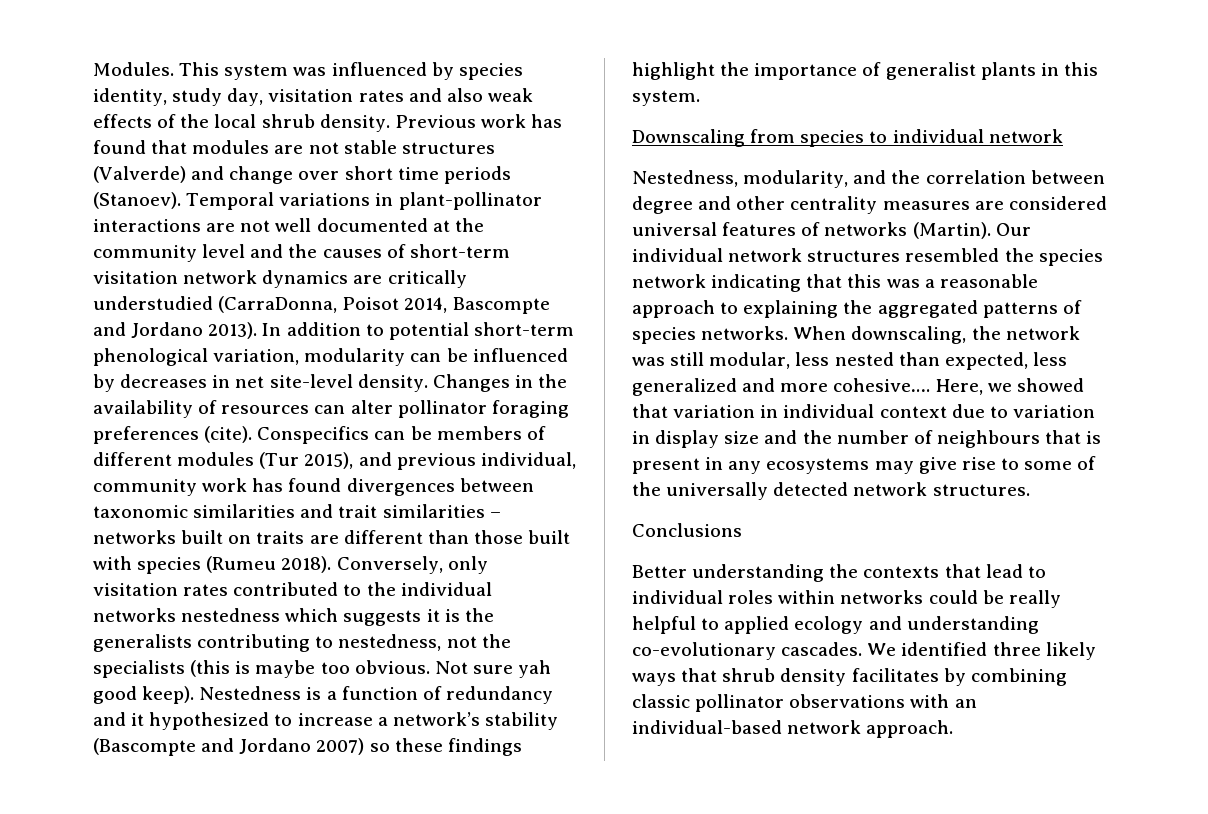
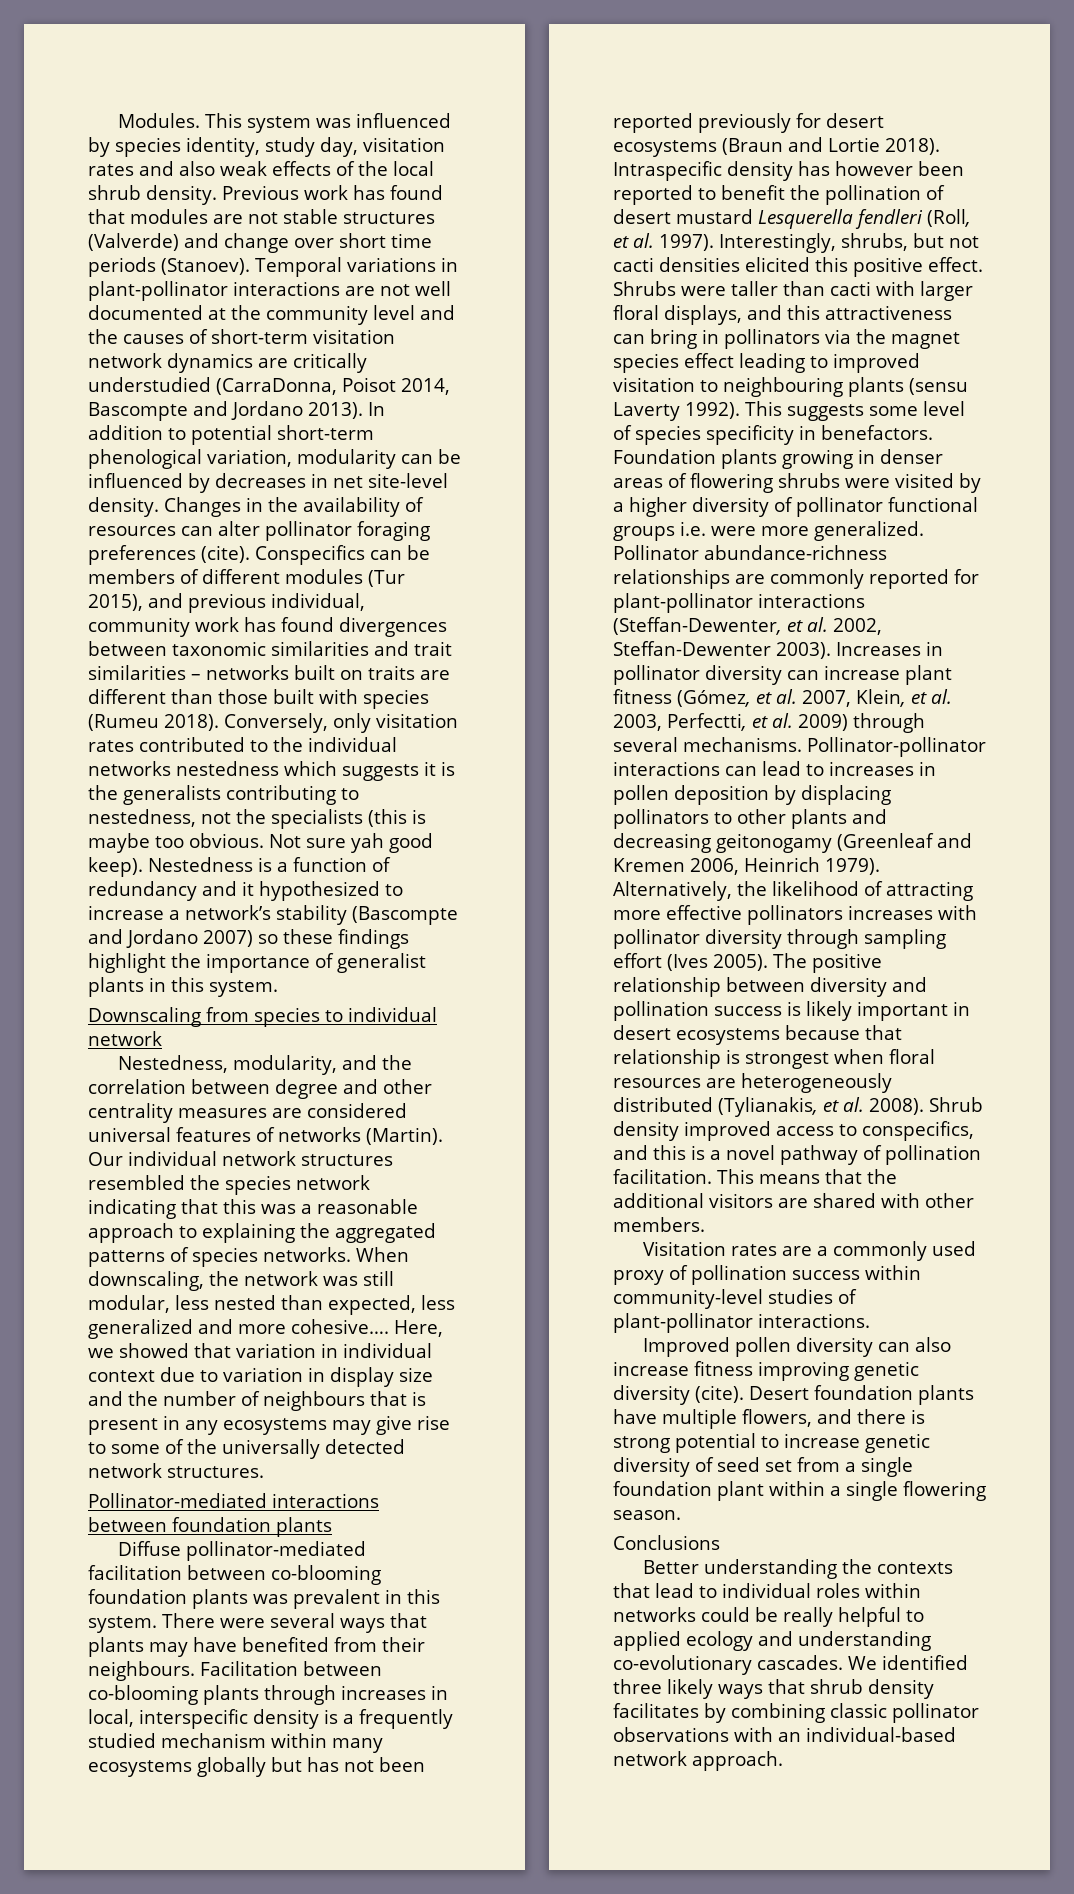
(1030, 490) none -> [88,1493,379,1508] [88,1517,332,1537] [118,1541,367,1561] [88,1565,381,1585] [88,1589,440,1609] [88,1613,427,1633] [88,1637,425,1657] [88,1661,382,1681] [88,1685,448,1705] [88,1709,453,1729] [88,1733,383,1753] [88,1757,425,1777] [613,113,884,133] [613,137,940,157] [613,161,964,181] [613,185,945,205] [613,209,971,229] [613,233,979,253] [613,257,983,277] [613,281,973,301] [613,305,952,325] [613,329,960,349] [613,353,920,373] [613,377,968,397] [613,401,965,421] [613,425,933,445] [613,449,943,469] [613,473,981,493] [613,497,978,517] [613,521,924,541] [613,545,887,560] [613,569,979,589] [613,593,865,613] [613,617,882,635] [613,641,943,659] [613,665,952,685] [613,689,952,707] [613,713,925,733] [613,737,986,757] [613,761,936,776] [613,785,891,805] [613,809,887,829] [613,833,972,853] [613,857,880,875] [613,881,973,901] [613,905,977,925] [613,929,946,949] [613,953,882,973] [613,977,927,997] [613,1001,970,1021] [613,1025,902,1045] [613,1049,935,1069] [613,1073,892,1093] [613,1097,983,1117] [613,1121,974,1141] [613,1145,981,1165] [613,1169,897,1184] [613,1193,974,1208] [613,1217,705,1232] [643,1241,977,1261] [613,1265,921,1285] [613,1289,857,1309] [613,1313,870,1333] [643,1337,952,1357] [613,1361,919,1381] [613,1385,974,1405] [613,1409,925,1429] [613,1433,930,1453] [613,1457,913,1477] [613,1481,986,1501] [613,1510,681,1520] // Pollinator-mediated interactions between foundation plants // Diffuse pollinator-mediated facilitation between co-blooming foundation plants was prevalent in this system. There were several ways that plants may have benefited from their neighbours. Facilitation between co-blooming plants through increases in local, interspecific density is a frequently studied mechanism within many ecosystems globally but has not been reported previously for desert ecosystems (Braun and Lortie 2018). Intraspecific density has however been reported to benefit the pollination of desert mustard Lesquerella fendleri (Roll, et al. 1997). Interestingly, shrubs, but not cacti densities elicited this positive effect. Shrubs were taller than cacti with larger floral displays, and this attractiveness can bring in pollinators via the magnet species effect leading to improved visitation to neighbouring plants (sensu Laverty 1992). This suggests some level of species specificity in benefactors. Foundation plants growing in denser areas of flowering shrubs were visited by a higher diversity of pollinator functional groups i.e. were more generalized. Pollinator abundance-richness relationships are commonly reported for plant-pollinator interactions (Steffan-Dewenter, et al. 2002, Steffan‐Dewenter 2003). Increases in pollinator diversity can increase plant fitness (Gómez, et al. 2007, Klein, et al. 2003, Perfectti, et al. 2009) through several mechanisms. Pollinator-pollinator interactions can lead to increases in pollen deposition by displacing pollinators to other plants and decreasing geitonogamy (Greenleaf and Kremen 2006, Heinrich 1979). Alternatively, the likelihood of attracting more effective pollinators increases with pollinator diversity through sampling effort (Ives 2005). The positive relationship between diversity and pollination success is likely important in desert ecosystems because that relationship is strongest when floral resources are heterogeneously distributed (Tylianakis, et al. 2008). Shrub density improved access to conspecifics, and this is a novel pathway of pollination facilitation. This means that the additional visitors are shared with other members. // Visitation rates are a commonly used proxy of pollination success within community-level studies of plant-pollinator interactions. // Improved pollen diversity can also increase fitness improving genetic diversity (cite). Desert foundation plants have multiple flowers, and there is strong potential to increase genetic diversity of seed set from a single foundation plant within a single flowering season.

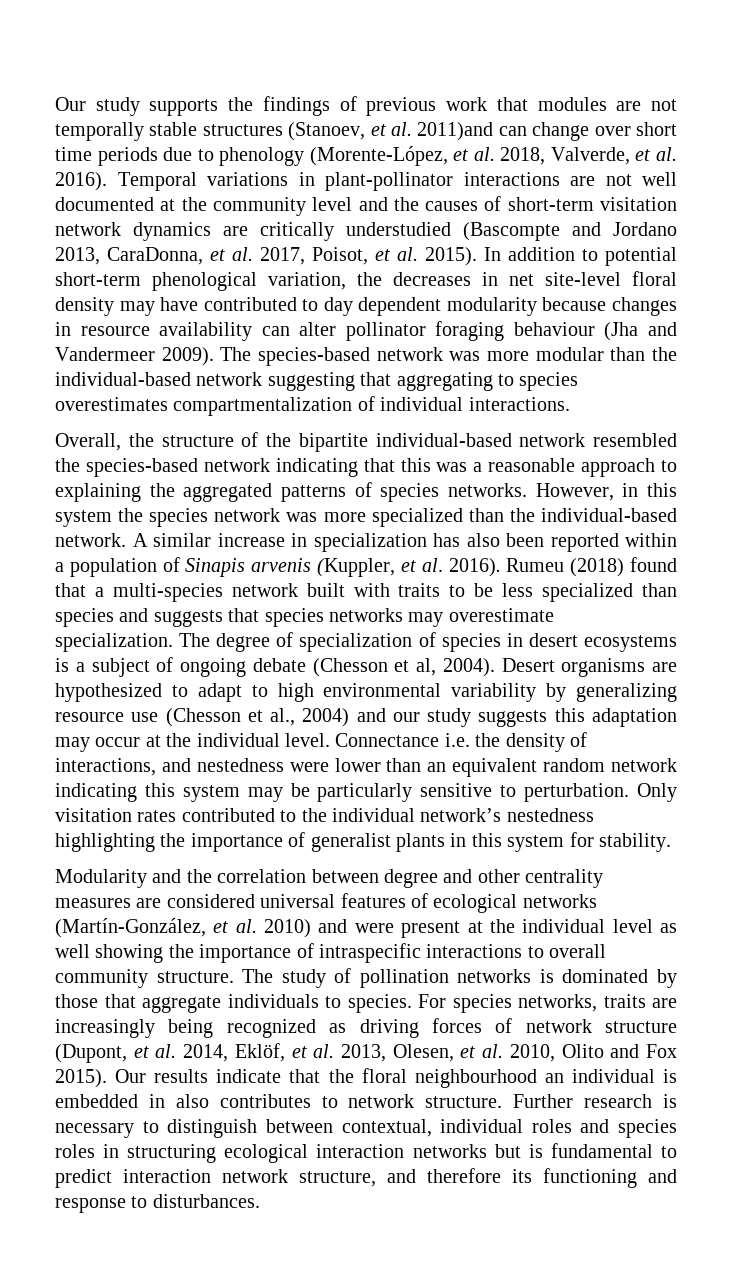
[118,113,452,133] [88,137,445,157] [88,161,434,176] [88,185,443,205] Modules. This system was influenced by species identity, study day, visitation rates and also weak effects of the local shrub density. Previous work has found -> [55,96,488,116] Our study supports the findings of previous work
(278, 218) none -> [55,122,144,141] temporally
[88,233,219,251] (Valverde) and -> [288,122,527,141] (Stanoev, et al. 2011)and can
[161,258,250,275] (Stanoev). -> [163,146,677,166] [55,172,107,191] due to phenology (Morente-López, et al. 2018, Valverde, et al. 2016).
[216,377,450,395] [88,401,363,421] (CarraDonna, Poisot 2014, Bascompte and Jordano 2013). -> [463,222,677,241] [55,247,477,266] (Bascompte and Jordano 2013, CaraDonna, et al. 2017, Poisot, et al. 2015).
[297,449,461,469] [88,473,448,493] [88,497,424,517] [88,521,430,541] [88,545,430,565] [88,569,405,587] [88,593,365,613] [88,617,447,637] [88,641,452,656] [88,665,450,680] [88,689,429,709] [88,713,458,733] [88,737,397,752] [88,761,455,781] [88,785,359,805] [88,809,426,829] [88,833,433,853] [88,857,391,877] [88,881,403,901] [88,905,458,925] [88,929,409,949] [88,953,426,973] [88,977,278,997] [88,1007,437,1027] [88,1031,162,1046] [118,1055,413,1075] [88,1079,432,1099] [88,1103,407,1123] [88,1127,443,1145] [88,1151,393,1166] modularity can be influenced by decreases in net site-level density. Changes in the availability of resources can alter pollinator foraging preferences (cite). Conspecifics can be members of different modules (Tur 2015), and previous individual, community work has found divergences between taxonomic similarities and trait similarities – networks built on traits are different than those built with species (Rumeu 2018). Conversely, only visitation rates contributed to the individual networks nestedness which suggests it is the generalists contributing to nestedness, not the specialists (this is maybe too obvious. Not sure yah good keep). Nestedness is a function of redundancy and it hypothesized to increase a network’s stability (Bascompte and Jordano 2007) so these findings highlight the importance of generalist plants in this system. // Downscaling from species to individual network // Nestedness, modularity, and the correlation between degree and other centrality measures are considered universal features of networks (Martin). Our individual network structures -> [357,271,677,286] [55,297,677,316] [55,321,677,341] [55,347,677,366] [55,372,579,391] [55,396,570,416] [55,432,586,452] the decreases in net site-level floral density may have contributed to day dependent modularity because changes in resource availability can alter pollinator foraging behaviour (Jha and Vandermeer 2009). The species-based network was more modular than the individual-based network suggesting that aggregating to species overestimates compartmentalization of individual interactions. // Overall, the structure of the bipartite individual-based network
[225,1175,291,1195] species -> [85,458,198,477] species-based
[356,1247,409,1262] [88,1271,394,1291] [88,1295,455,1315] [88,1319,443,1339] [88,1343,432,1358] [88,1367,433,1387] [88,1391,426,1411] [88,1415,450,1435] [88,1439,405,1459] [88,1463,264,1478] [88,1493,379,1508] [88,1517,332,1537] [118,1541,367,1561] [88,1565,381,1585] [88,1589,440,1609] [88,1613,427,1633] [88,1637,425,1657] [88,1661,382,1681] [88,1685,448,1705] [88,1709,453,1729] [88,1733,383,1753] [88,1757,425,1777] [613,113,884,133] [613,137,940,157] [613,161,964,181] [613,185,945,205] [613,209,971,229] [613,233,979,253] [613,257,983,277] [613,281,973,301] [613,305,952,325] [613,329,960,349] [613,353,920,373] [613,377,968,397] [613,401,965,421] [613,425,933,445] [613,449,943,469] [613,473,981,493] [613,497,978,517] [613,521,924,541] [613,545,887,560] [613,569,979,589] [613,593,865,613] [613,617,882,635] [613,641,943,659] [613,665,952,685] [613,689,952,707] [613,713,925,733] [613,737,986,757] [613,761,936,776] [613,785,891,805] [613,809,887,829] [613,833,972,853] [613,857,880,875] [613,881,973,901] [613,905,977,925] [613,929,946,949] [613,953,882,973] [613,977,927,997] [613,1001,970,1021] [613,1025,902,1045] [613,1049,935,1069] [613,1073,892,1093] [613,1097,983,1117] [613,1121,974,1141] [613,1145,981,1165] [613,1169,897,1184] [613,1193,974,1208] [613,1217,705,1232] [643,1241,977,1261] [613,1265,921,1285] [613,1289,857,1309] [613,1313,870,1333] [643,1337,952,1357] [613,1361,919,1381] [613,1385,974,1405] [613,1409,925,1429] [613,1433,930,1453] [613,1457,913,1477] [613,1481,986,1501] [613,1510,681,1520] [613,1535,720,1550] [643,1559,954,1579] [613,1583,921,1598] [613,1607,924,1627] [613,1631,931,1651] [613,1655,968,1675] [613,1679,934,1699] [613,1703,979,1723] [613,1727,956,1742] [613,1751,783,1771] When downscaling, the network was still modular, less nested than expected, less generalized and more cohesive…. Here, we showed that variation in individual context due to variation in display size and the number of neighbours that is present in any ecosystems may give rise to some of the universally detected network structures. // Pollinator-mediated interactions between foundation plants // Diffuse pollinator-mediated facilitation between co-blooming foundation plants was prevalent in this system. There were several ways that plants may have benefited from their neighbours. Facilitation between co-blooming plants through increases in local, interspecific density is a frequently studied mechanism within many ecosystems globally but has not been reported previously for desert ecosystems (Braun and Lortie 2018). Intraspecific density has however been reported to benefit the pollination of desert mustard Lesquerella fendleri (Roll, et al. 1997). Interestingly, shrubs, but not cacti densities elicited this positive effect. Shrubs were taller than cacti with larger floral displays, and this attractiveness can bring in pollinators via the magnet species effect leading to improved visitation to neighbouring plants (sensu Laverty 1992). This suggests some level of species specificity in benefactors. Foundation plants growing in denser areas of flowering shrubs were visited by a higher diversity of pollinator functional groups i.e. were more generalized. Pollinator abundance-richness relationships are commonly reported for plant-pollinator interactions (Steffan-Dewenter, et al. 2002, Steffan‐Dewenter 2003). Increases in pollinator diversity can increase plant fitness (Gómez, et al. 2007, Klein, et al. 2003, Perfectti, et al. 2009) through several mechanisms. Pollinator-pollinator interactions can lead to increases in pollen deposition by displacing pollinators to other plants and decreasing geitonogamy (Greenleaf and Kremen 2006, Heinrich 1979). Alternatively, the likelihood of attracting more effective pollinators increases with pollinator diversity through sampling effort (Ives 2005). The positive relationship between diversity and pollination success is likely important in desert ecosystems because that relationship is strongest when floral resources are heterogeneously distributed (Tylianakis, et al. 2008). Shrub density improved access to conspecifics, and this is a novel pathway of pollination facilitation. This means that the additional visitors are shared with other members. // Visitation rates are a commonly used proxy of pollination success within community-level studies of plant-pollinator interactions. // Improved pollen diversity can also increase fitness improving genetic diversity (cite). Desert foundation plants have multiple flowers, and there is strong potential to increase genetic diversity of seed set from a single foundation plant within a single flowering season. // Conclusions // Better understanding the contexts that lead to individual roles within networks could be really helpful to applied ecology and understanding co-evolutionary cascades. We identified three likely ways that shrub density facilitates by combining classic pollinator observations with an individual-based network approach. -> [535,483,677,501] [55,508,677,527] [55,533,677,552] [55,557,677,577] [55,583,678,602] [55,608,554,627] [55,632,677,652] [55,657,677,677] [55,683,677,702] [55,708,677,727] [55,732,587,752] [55,758,678,777] [55,783,678,802] [55,808,594,822] [55,832,671,852] [55,869,604,888] [55,893,597,913] [55,918,678,938] [55,943,607,963] [55,968,677,988] [55,994,677,1013] [55,1018,677,1038] [55,1043,677,1063] [55,1068,678,1088] [55,1094,678,1108] [55,1119,677,1138] [55,1143,677,1163] [55,1168,677,1188] [55,1194,260,1213] However, in this system the species network was more specialized than the individual-based network. A similar increase in specialization has also been reported within a population of Sinapis arvenis (Kuppler, et al. 2016). Rumeu (2018) found that a multi-species network built with traits to be less specialized than species and suggests that species networks may overestimate specialization. The degree of specialization of species in desert ecosystems is a subject of ongoing debate (Chesson et al, 2004). Desert organisms are hypothesized to adapt to high environmental variability by generalizing resource use (Chesson et al., 2004) and our study suggests this adaptation may occur at the individual level. Connectance i.e. the density of interactions, and nestedness were lower than an equivalent random network indicating this system may be particularly sensitive to perturbation. Only visitation rates contributed to the individual network’s nestedness highlighting the importance of generalist plants in this system for stability. // Modularity and the correlation between degree and other centrality measures are considered universal features of ecological networks (Martín-González, et al. 2010) and were present at the individual level as well showing the importance of intraspecific interactions to overall community structure. The study of pollination networks is dominated by those that aggregate individuals to species. For species networks, traits are increasingly being recognized as driving forces of network structure (Dupont, et al. 2014, Eklöf, et al. 2013, Olesen, et al. 2010, Olito and Fox 2015). Our results indicate that the floral neighbourhood an individual is embedded in also contributes to network structure. Further research is necessary to distinguish between contextual, individual roles and species roles in structuring ecological interaction networks but is fundamental to predict interaction network structure, and therefore its functioning and response to disturbances.

